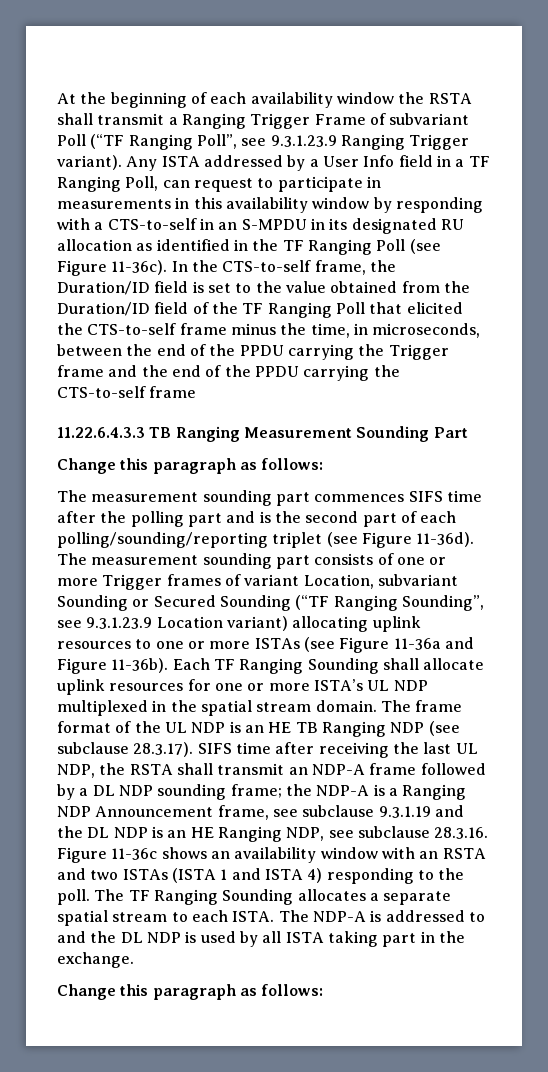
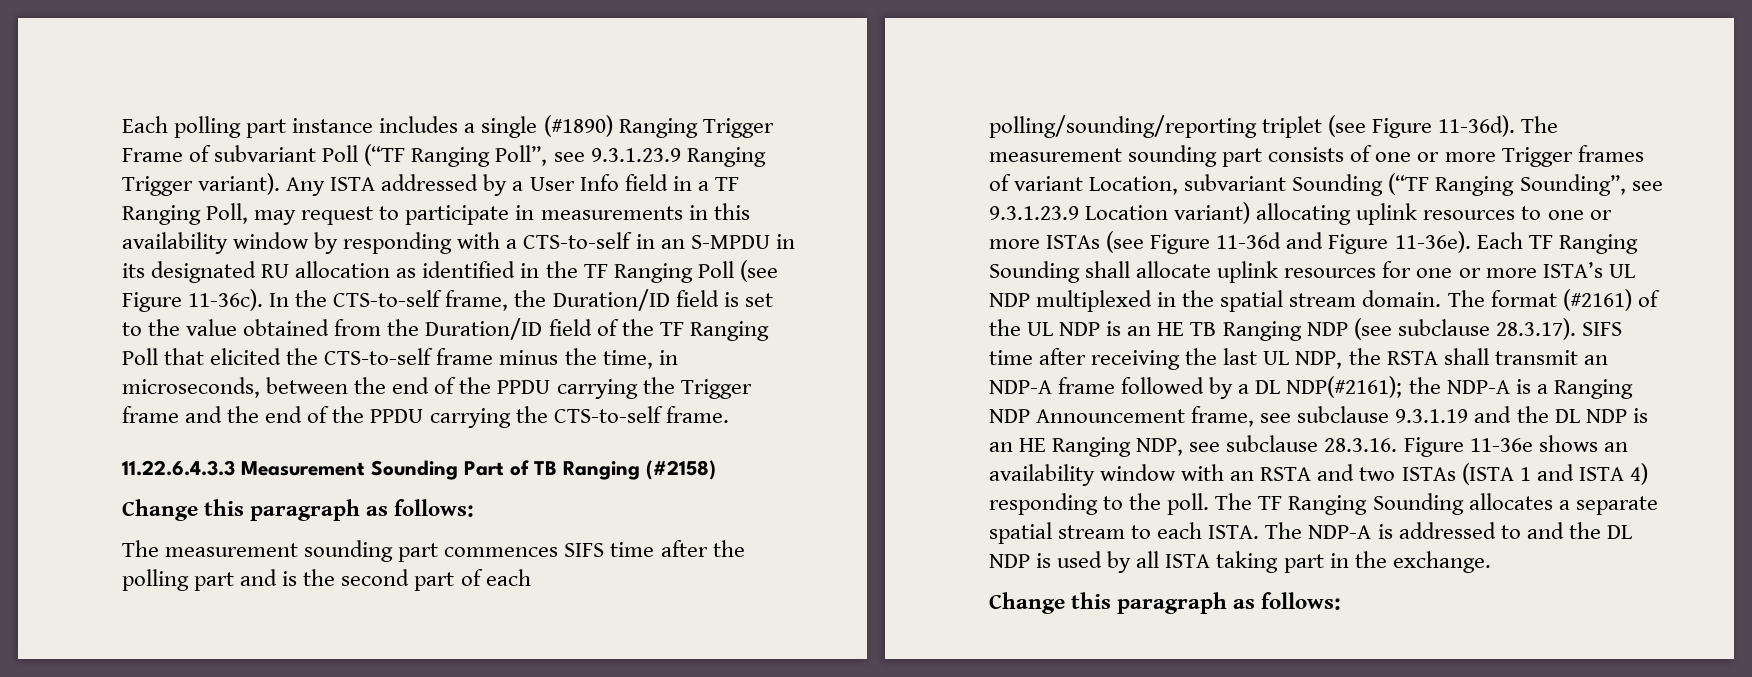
[57,92,472,108] [57,113,178,125] At the beginning of each availability window the RSTA shall transmit a -> [122,115,613,138] Each polling part instance includes a single (#1890)
[162,180,190,188] can -> [254,210,297,225] may
[149,386,197,398] frame -> [665,406,729,423] frame.
[149,426,240,442] TB Ranging -> (235, 468) none
(468, 432) none -> [510,460,716,480] of TB Ranging (#2158)
[132,595,291,611] or Secured Sounding -> (1384, 185) none
[393,638,441,650] 11-36a -> [1216,232,1282,249] 11-36d
[111,658,169,673] 11-36b). -> [1394,231,1471,253] 11-36e).
[415,700,463,712] [57,721,111,733] frame format -> [1490,289,1632,311] format (#2161)
[118,784,282,800] NDP sounding frame; -> [1286,376,1403,398] NDP(#2161);
[111,848,158,860] 11-36c -> [1469,438,1533,452] 11-36e

